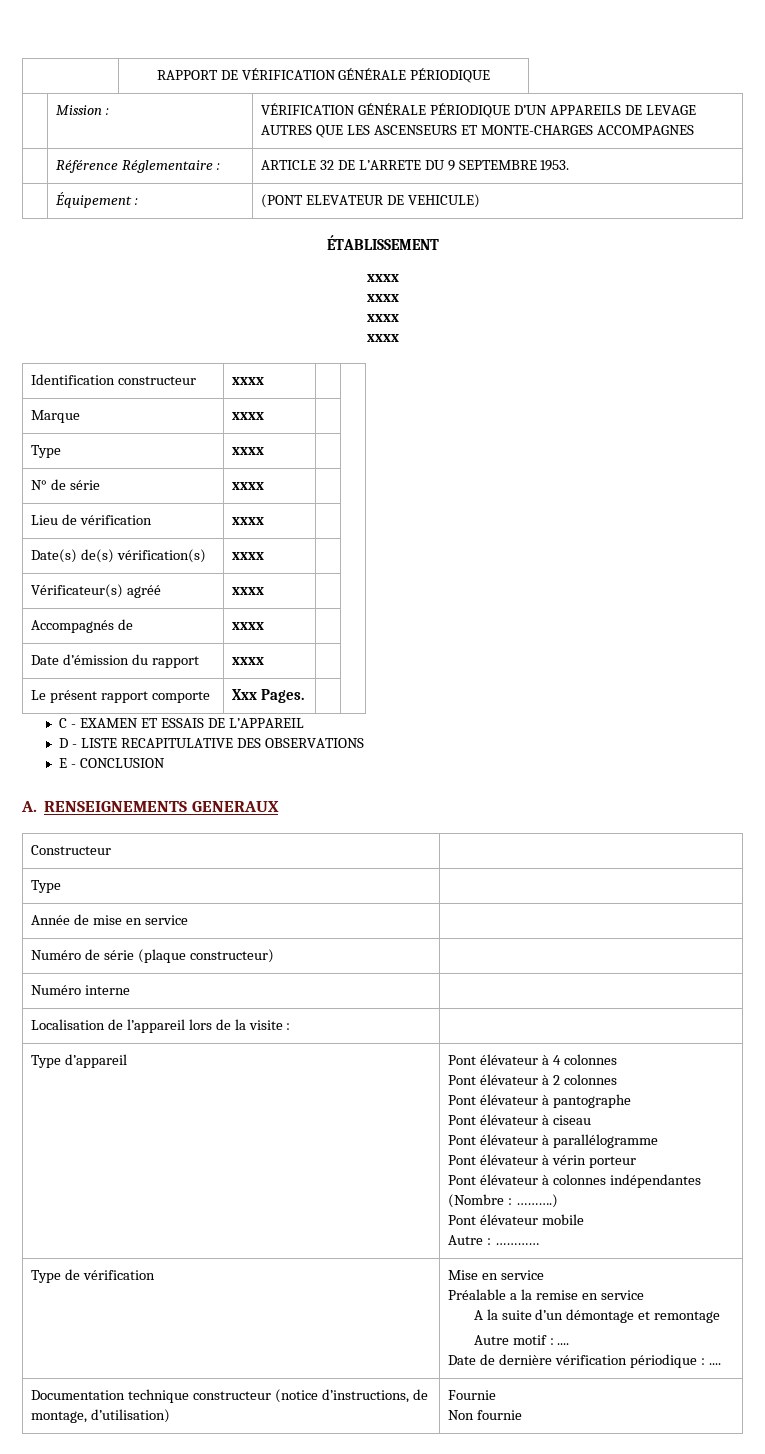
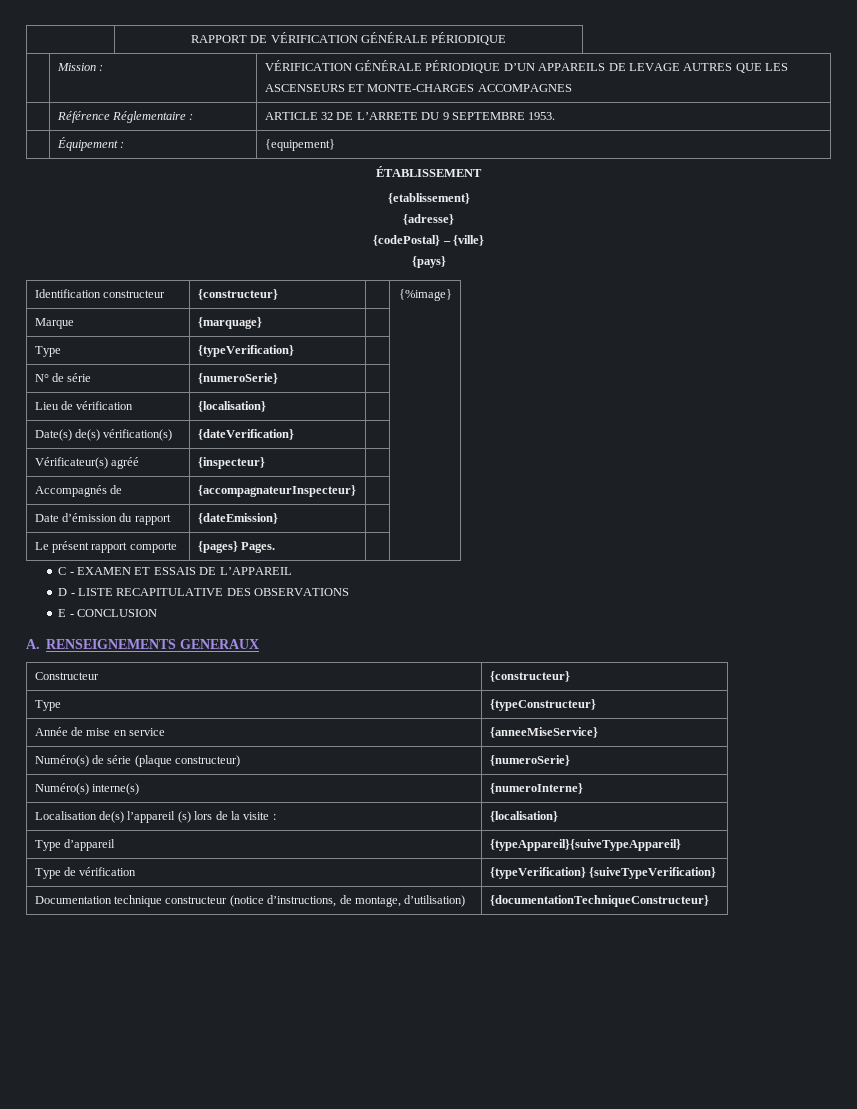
[261,194,480,208] [326,235,439,250] [366,274,399,282] [366,294,399,302] [366,314,399,322] [366,334,399,342] (PONT ELEVATEUR DE VEHICULE) // ÉTABLISSEMENT // xxxx // xxxx // xxxx // xxxx -> [264,139,335,151] [376,166,482,177] [387,193,470,204] [403,214,454,225] [373,235,484,246] [411,256,446,268] {equipement} // ÉTABLISSEMENT // {etablissement} // {adresse} // {codePostal} – {ville} // {pays}
[232,377,265,385] xxxx | | -> [197,289,278,300] [398,289,452,301] {constructeur} | | {%image}
[232,412,265,420] [31,445,62,458] [232,447,265,455] xxxx | | // Type | xxxx -> [197,317,262,329] [34,346,61,357] [197,345,294,357] {marquage} | | // Type | {typeVerification}
[232,482,265,490] xxxx -> [197,373,278,384] {numeroSerie}
[232,517,265,525] xxxx -> [197,401,266,412] {localisation}
[232,552,265,560] xxxx -> [197,429,294,440] {dateVerification}
[232,587,265,595] xxxx -> [197,457,265,469] {inspecteur}
[232,622,265,630] xxxx -> [197,485,356,497] {accompagnateurInspecteur}
[232,657,265,665] xxxx -> [197,513,278,524] {dateEmission}
[232,689,258,700] Xxx -> [197,541,238,553] {pages}
[31,880,62,893] // Type | -> [489,671,570,682] [34,700,61,711] [489,699,596,711] {constructeur} // Type | {typeConstructeur}
[31,950,82,960] // Numéro -> [489,727,598,738] [34,755,89,767] {anneeMiseService} // Numéro(s)
[31,985,130,995] [31,1019,185,1033] // Numéro interne | // Localisation de l’appareil -> [489,755,570,766] [34,783,140,795] [489,783,583,794] [34,811,191,823] {numeroSerie} // Numéro(s) interne(s) | {numeroInterne} // Localisation de(s) l’appareil (s)
(291, 1026) none -> [489,811,558,822] {localisation}
[448,1054,617,1065] [448,1074,617,1085] [448,1094,631,1108] [448,1114,591,1125] [448,1134,658,1148] [448,1154,636,1168] [448,1174,701,1188] [448,1194,558,1208] [448,1214,584,1225] [448,1235,539,1245] [31,1269,155,1283] [448,1270,544,1280] [448,1289,644,1300] [473,1309,721,1323] [473,1335,570,1345] [448,1354,721,1368] Pont élévateur à 4 colonnes // Pont élévateur à 2 colonnes // Pont élévateur à pantographe // Pont élévateur à ciseau // Pont élévateur à parallélogramme // Pont élévateur à vérin porteur // Pont élévateur à colonnes indépendantes (Nombre : ……….) // Pont élévateur mobile // Autre : ………… // Type de vérification | Mise en service // Préalable a la remise en service // A la suite d’un démontage et remontage // Autre motif : .... // Date de dernière vérification périodique : .... -> [489,839,681,851] [34,867,137,879] [489,867,717,879] {typeAppareil}{suiveTypeAppareil} // Type de vérification | {typeVerification} {suiveTypeVerification}
[448,1390,497,1400] [448,1410,522,1420] Fournie // Non fournie -> [489,895,709,907] {documentationTechniqueConstructeur}

